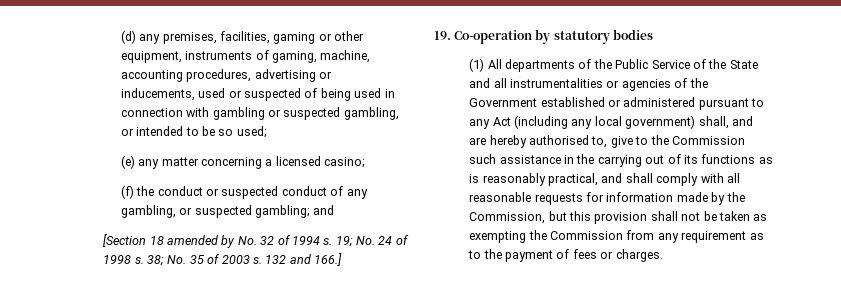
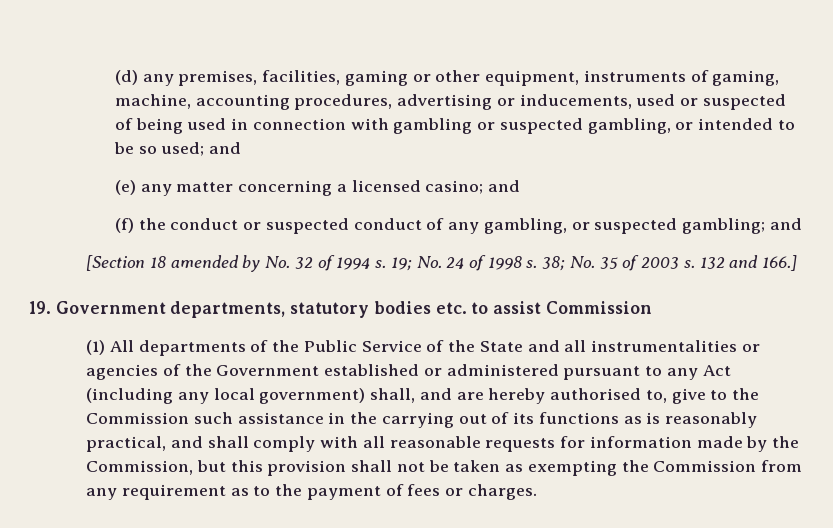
(267, 132) none -> [209,142,242,154] and
(366, 162) none -> [488,180,521,192] and
[454,29,551,44] Co-operation by -> [55,301,286,318] Government departments,
(653, 34) none -> [435,301,652,314] etc. to assist Commission

